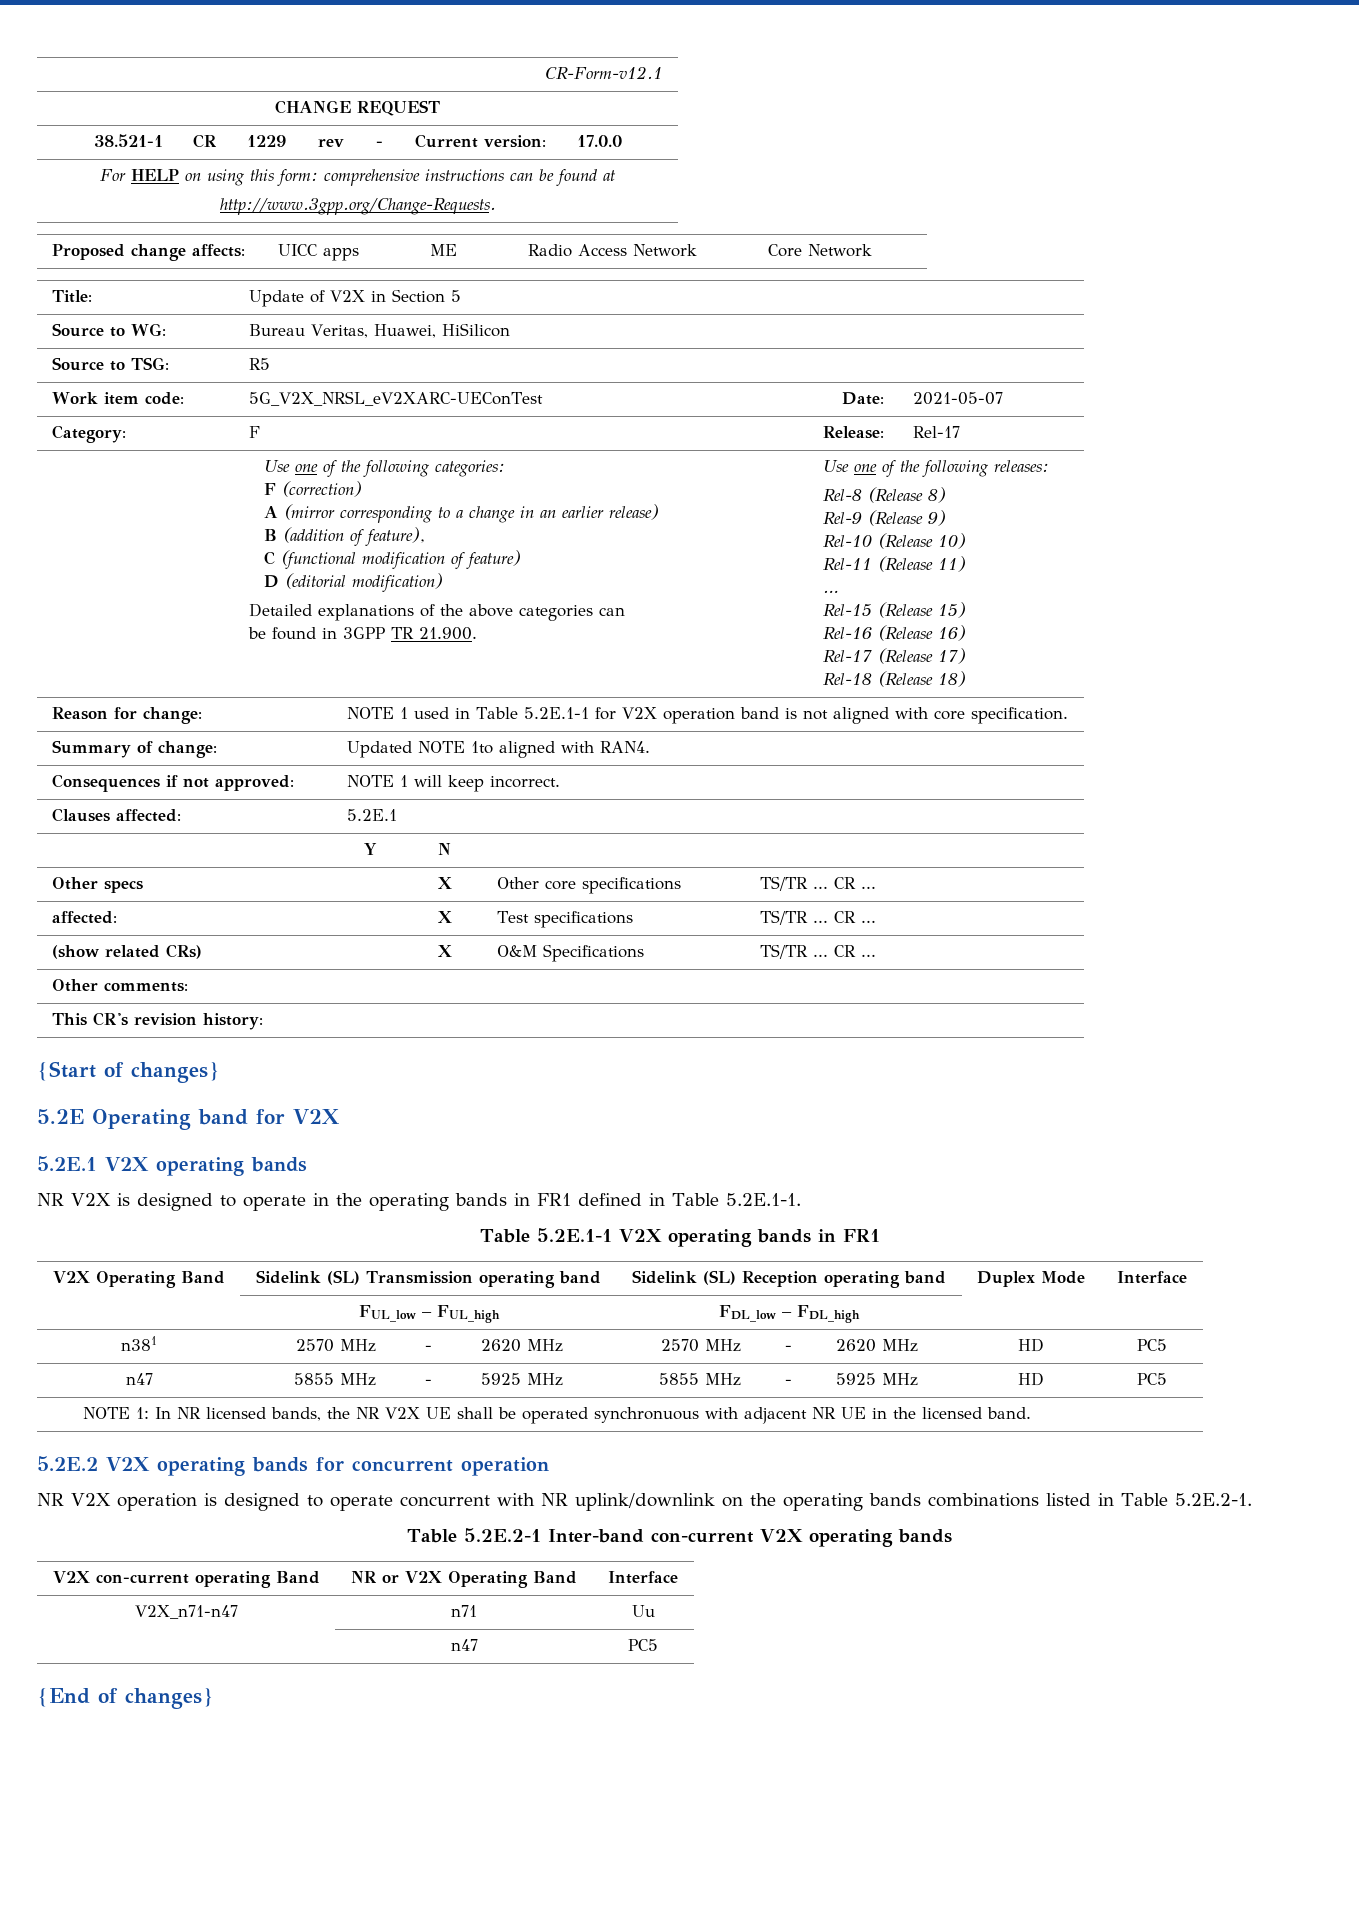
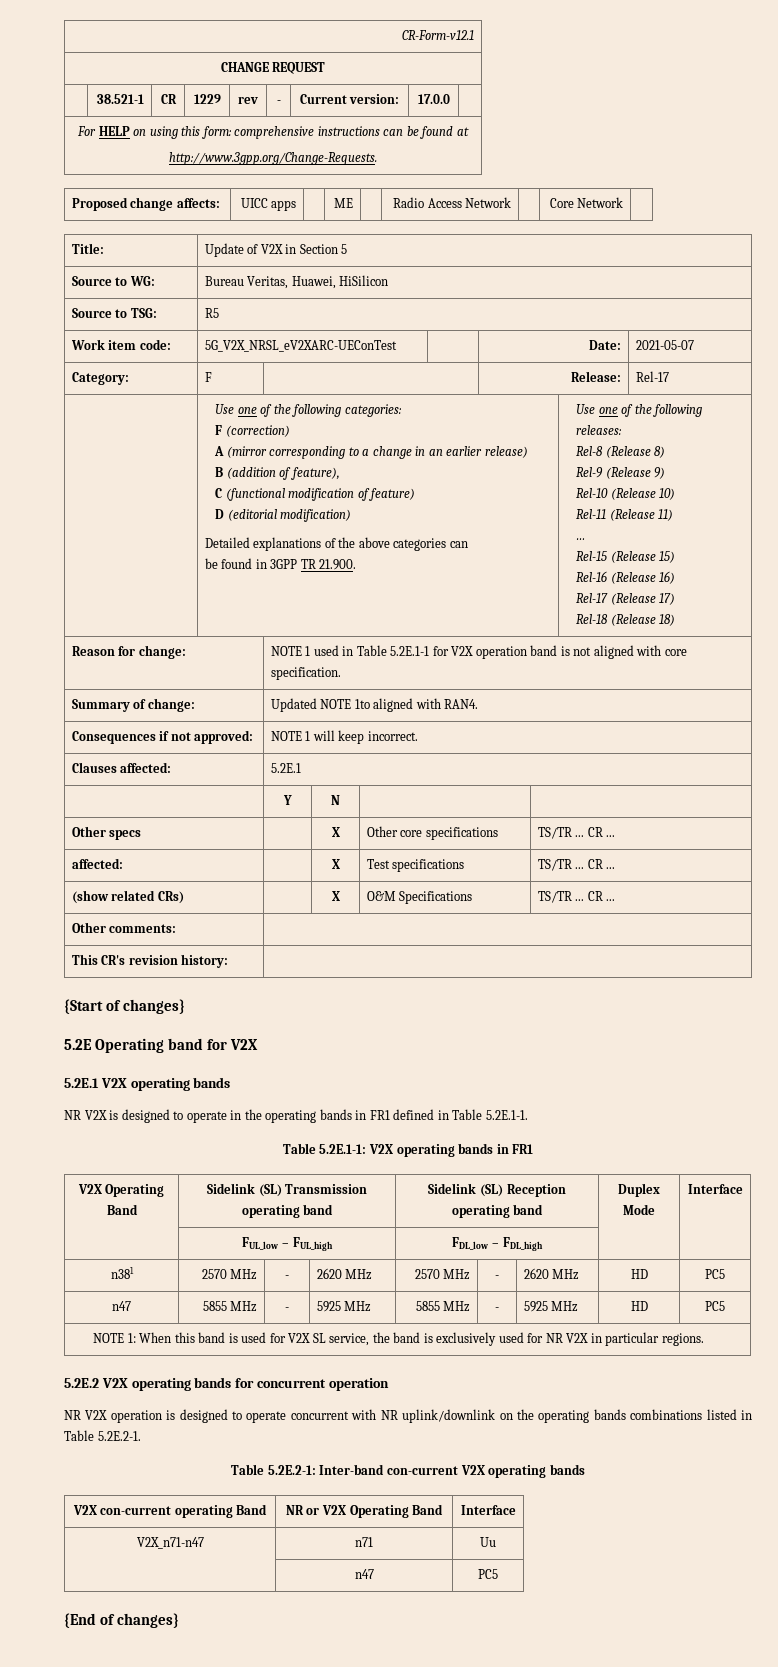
[536,1228,612,1242] 5.2E.1-1 -> [319,1144,367,1154] 5.2E.1-1:
[154,1407,1031,1424] In NR licensed bands, the NR V2X UE shall be operated synchronuous with adjacent NR UE in the licensed band. -> [139,1332,704,1346] When this band is used for V2X SL service, the band is exclusively used for NR V2X in particular regions.
[463,1528,541,1542] 5.2E.2-1 -> [267,1465,316,1475] 5.2E.2-1:

